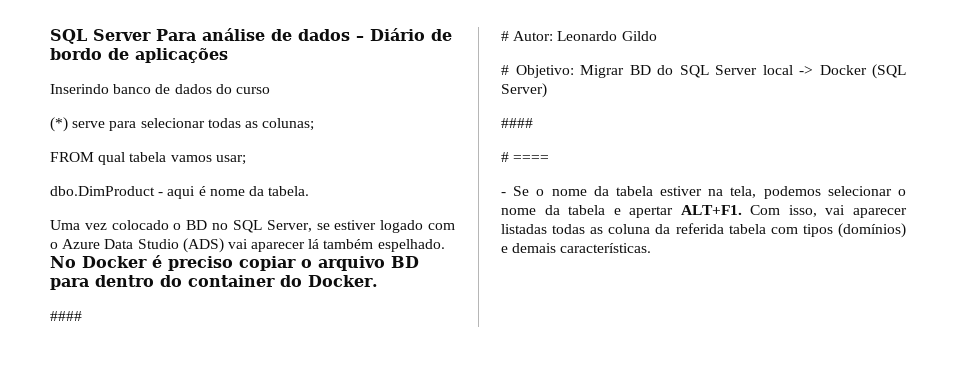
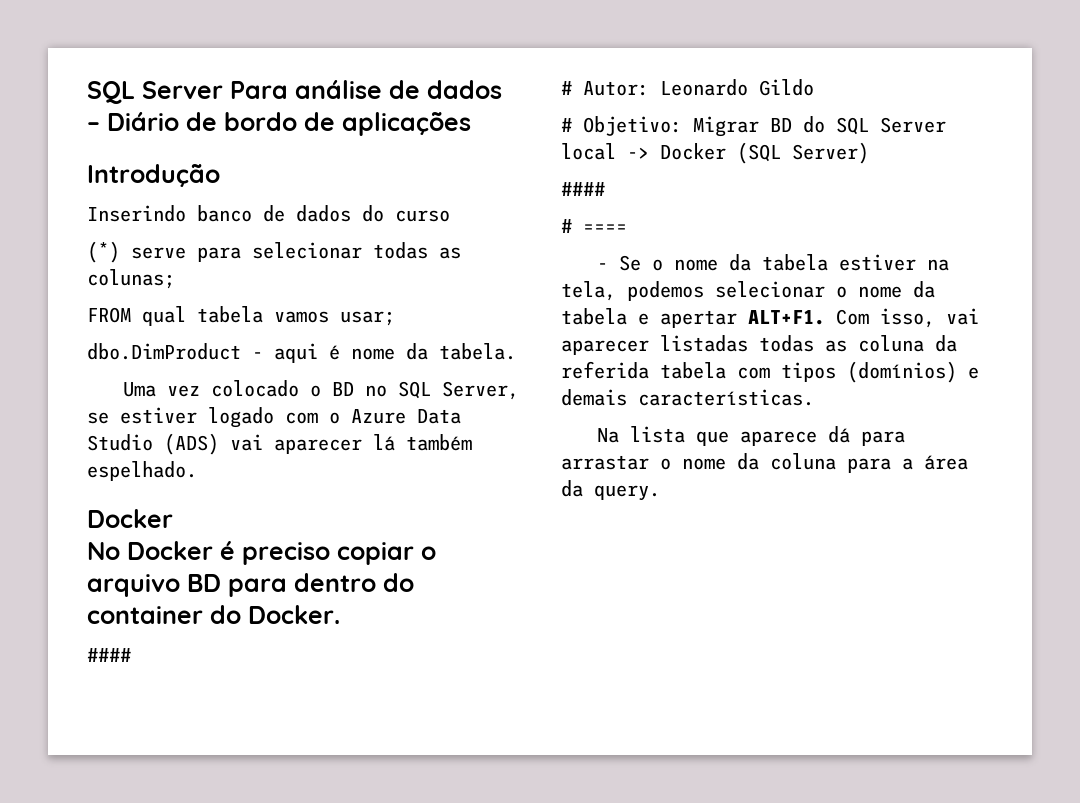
(228, 55) none -> [87,164,220,187] // Introdução
(445, 245) none -> [87,509,173,528] // Docker
(652, 248) none -> [596,426,905,446] [561,453,968,473] [561,480,660,501] // Na lista que aparece dá para arrastar o nome da coluna para a área da query.

